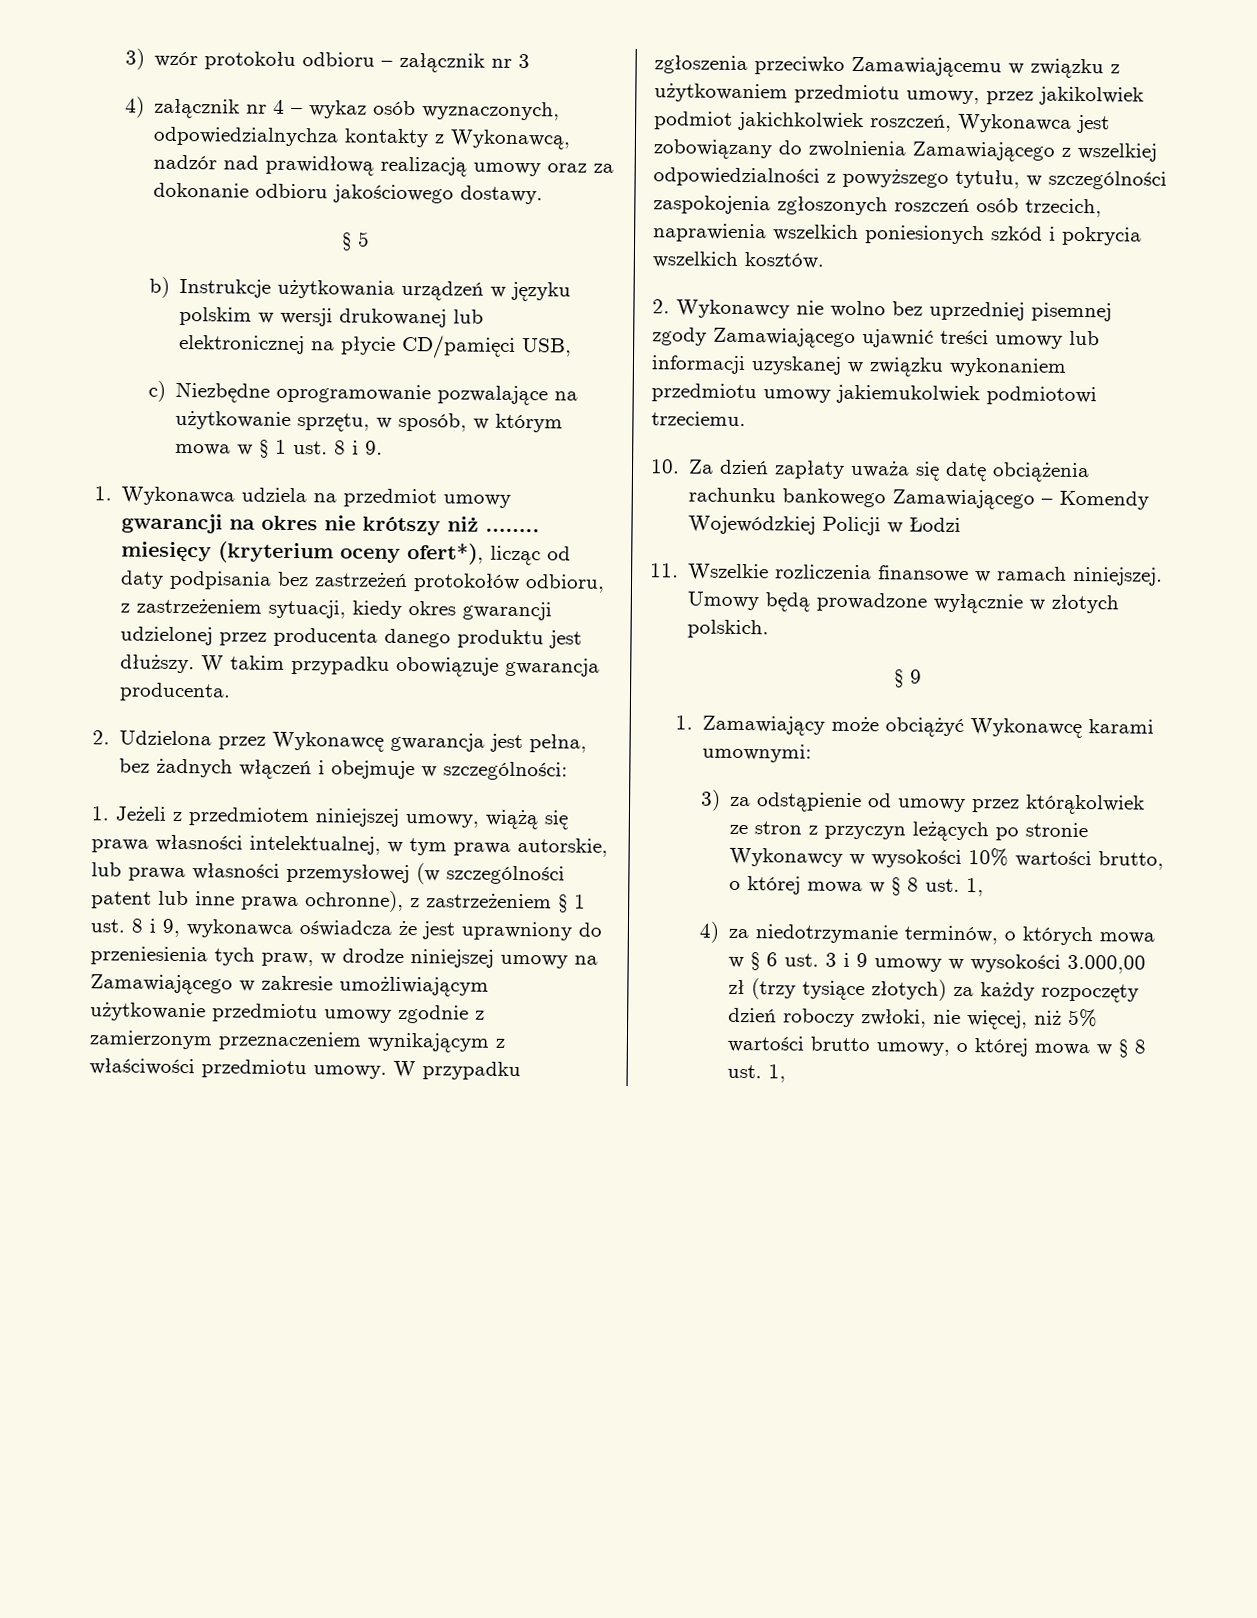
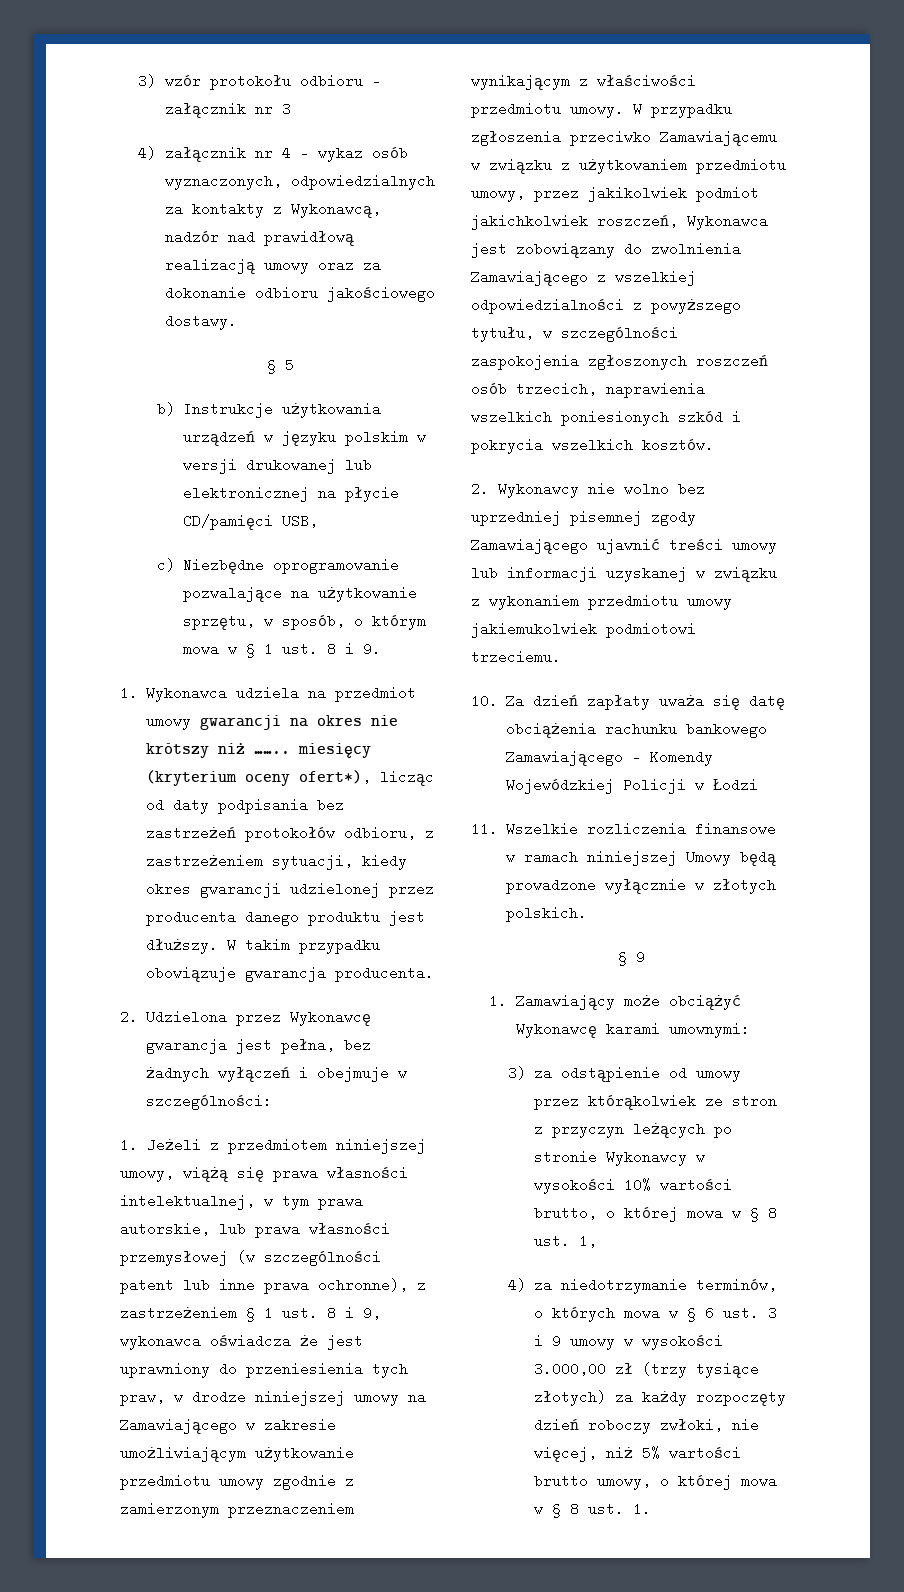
[152,126,339,147] odpowiedzialnychza -> [290,174,435,190] [164,202,183,216] odpowiedzialnych za
[473,418,490,430] w -> [354,619,364,626] o
[239,759,313,780] włączeń -> [218,1066,291,1082] wyłączeń
(944, 367) none -> [471,599,480,606] z
[1073,566,1164,586] niniejszej. -> [587,850,678,866] niniejszej
[768,1064,787,1083] 1, -> [633,1502,652,1516] 1.

